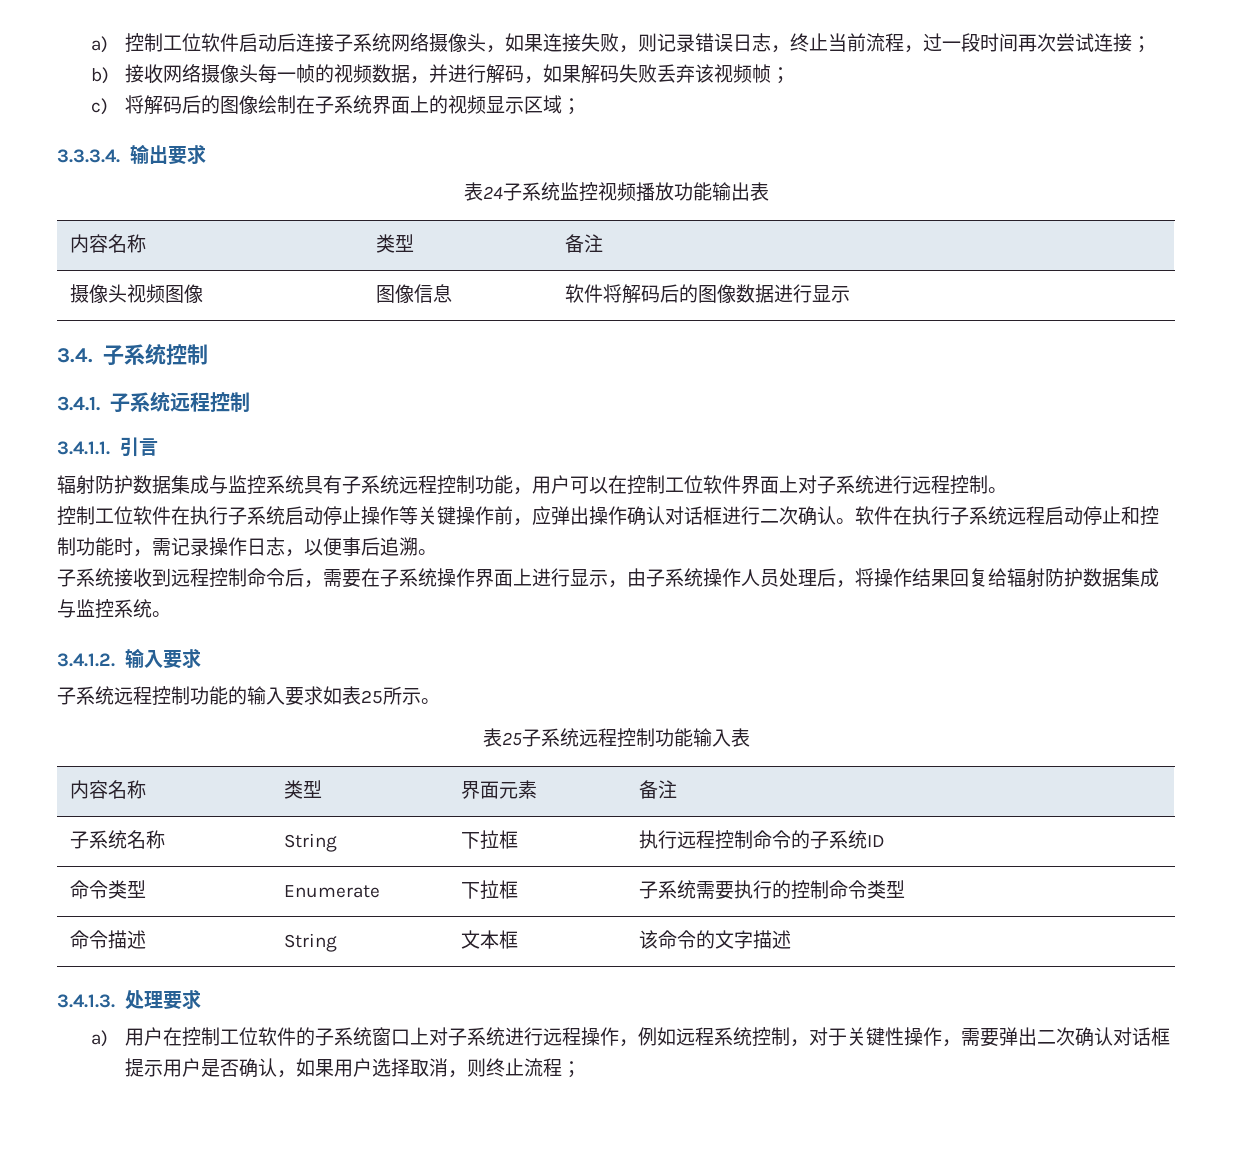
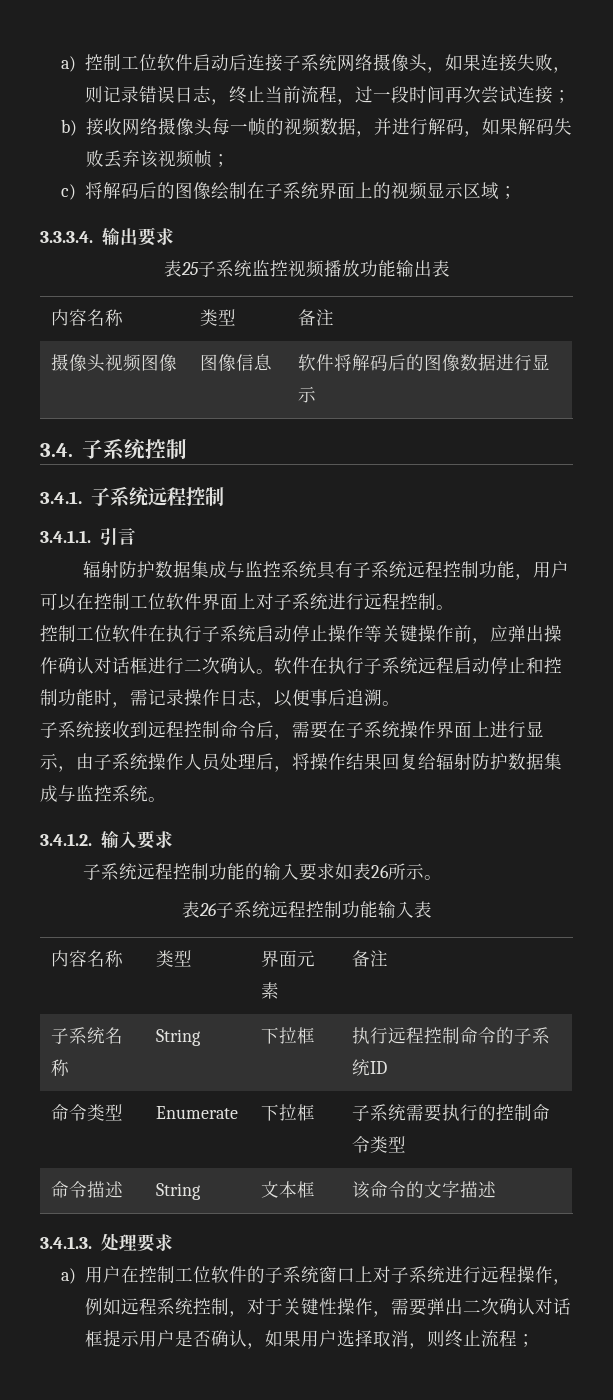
[482,186,503,199] 24 -> [180,262,199,275] 25
[361,690,383,704] 25 -> [370,865,389,878] 26
[501,732,522,746] 25 -> [198,903,216,916] 26

